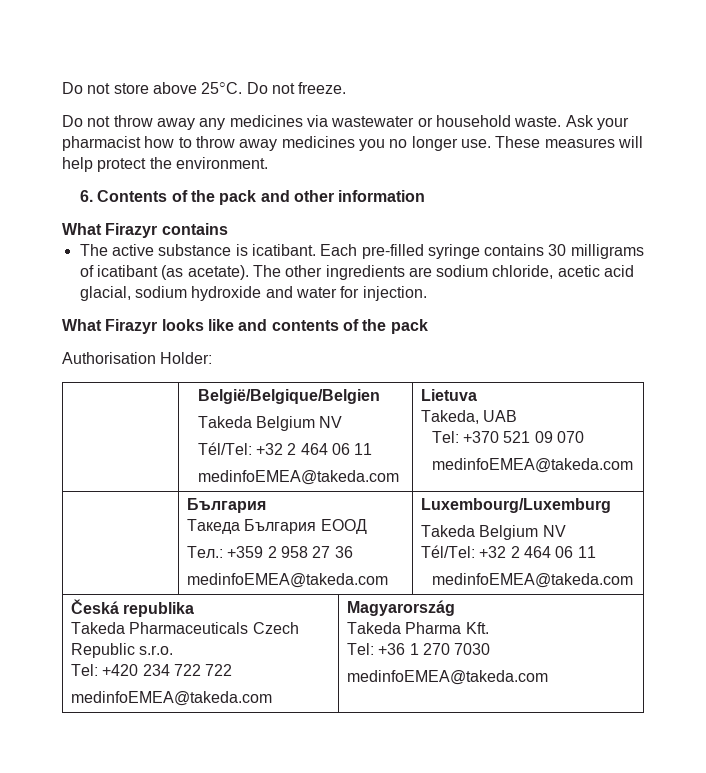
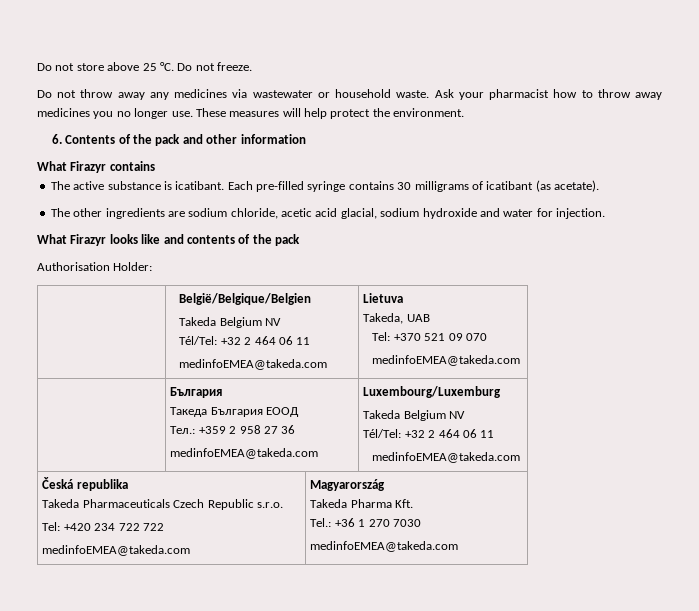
[201,82,243,94] 25○C. -> [142,62,174,71] 25 °C.
(249, 272) none -> (599, 186) //
[347,643,375,655] Tel: -> [310,518,332,527] Tel.:

